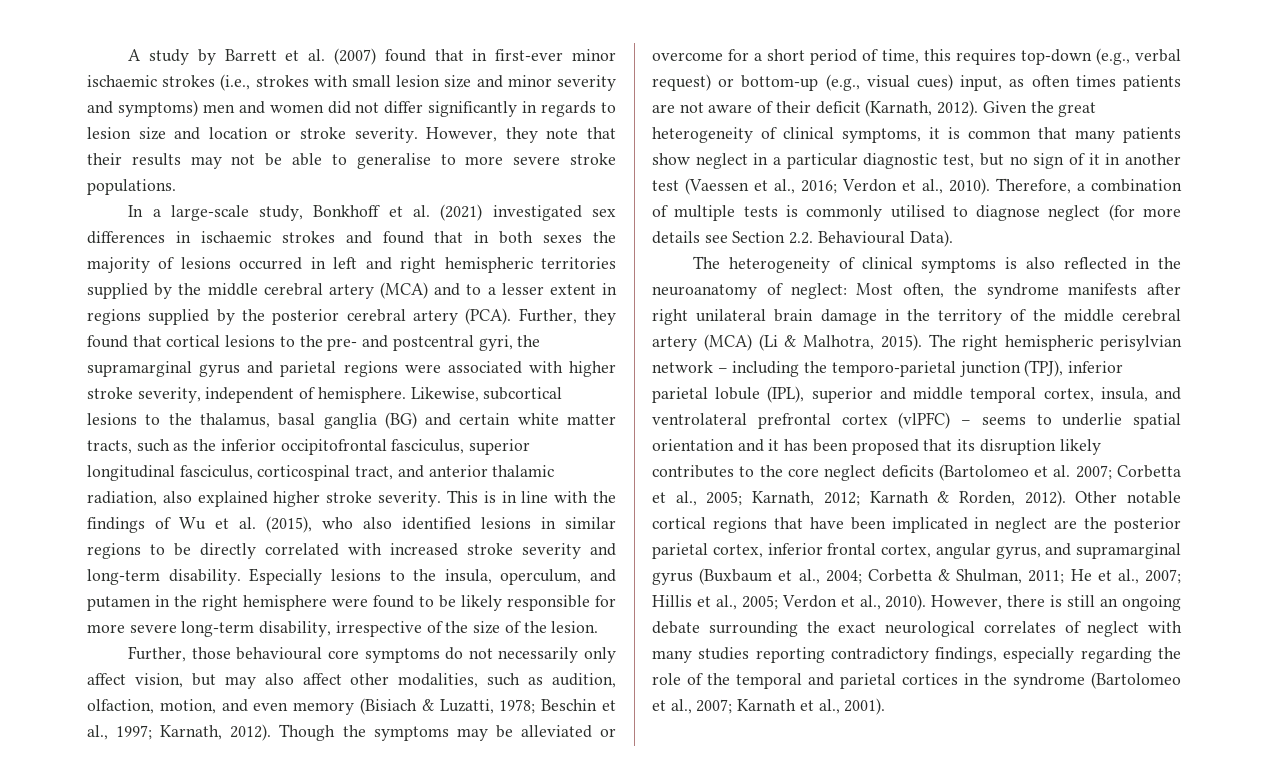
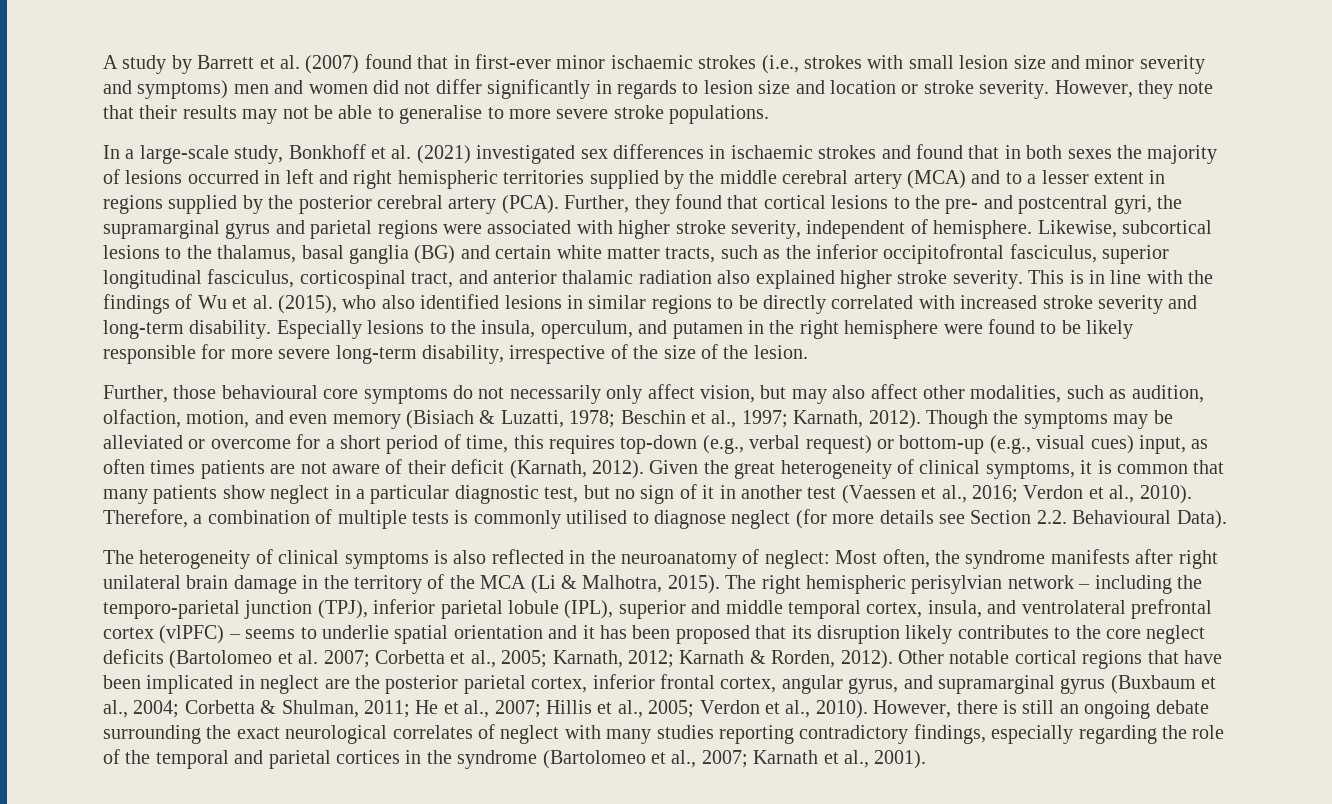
[87,491,157,506] radiation, -> [638,270,712,284] radiation
[1063,309,1181,322] [652,334,752,351] middle cerebral artery (MCA) -> [480,575,527,589] MCA

